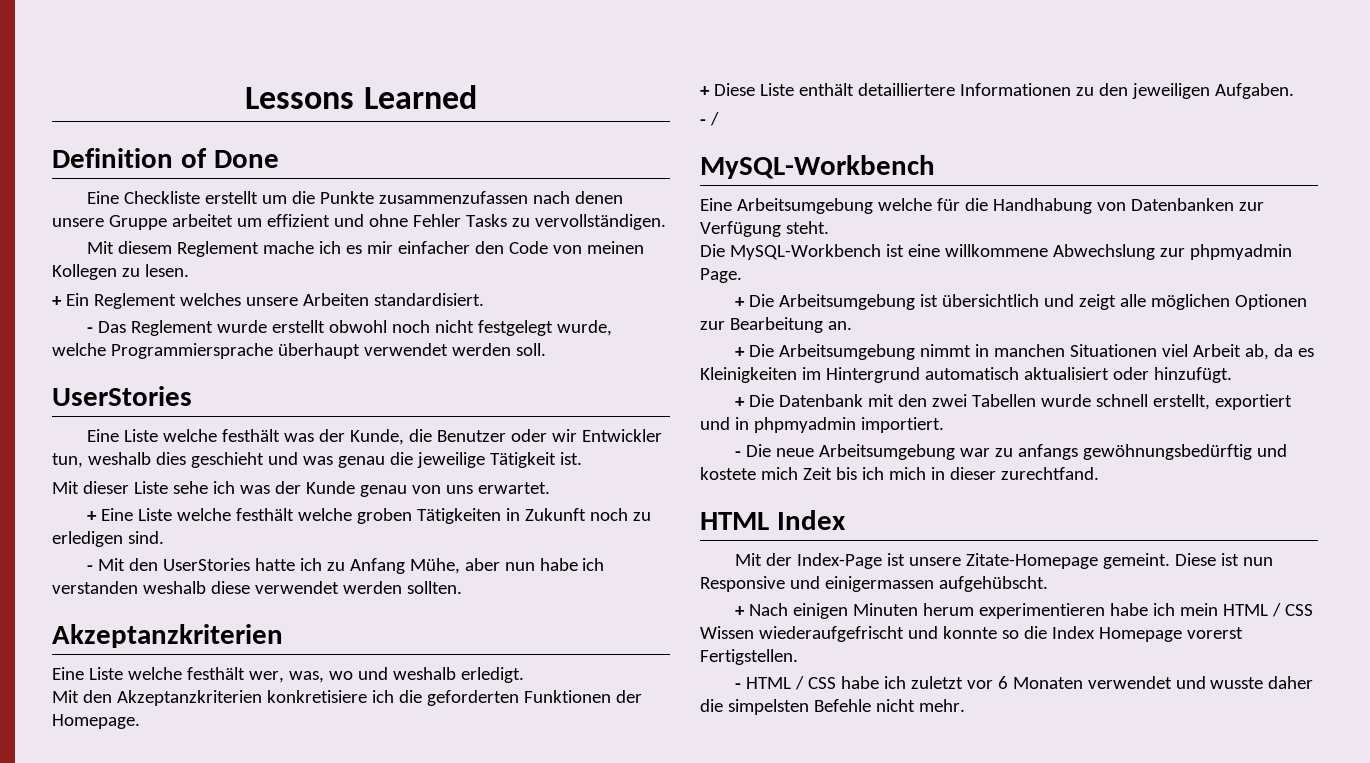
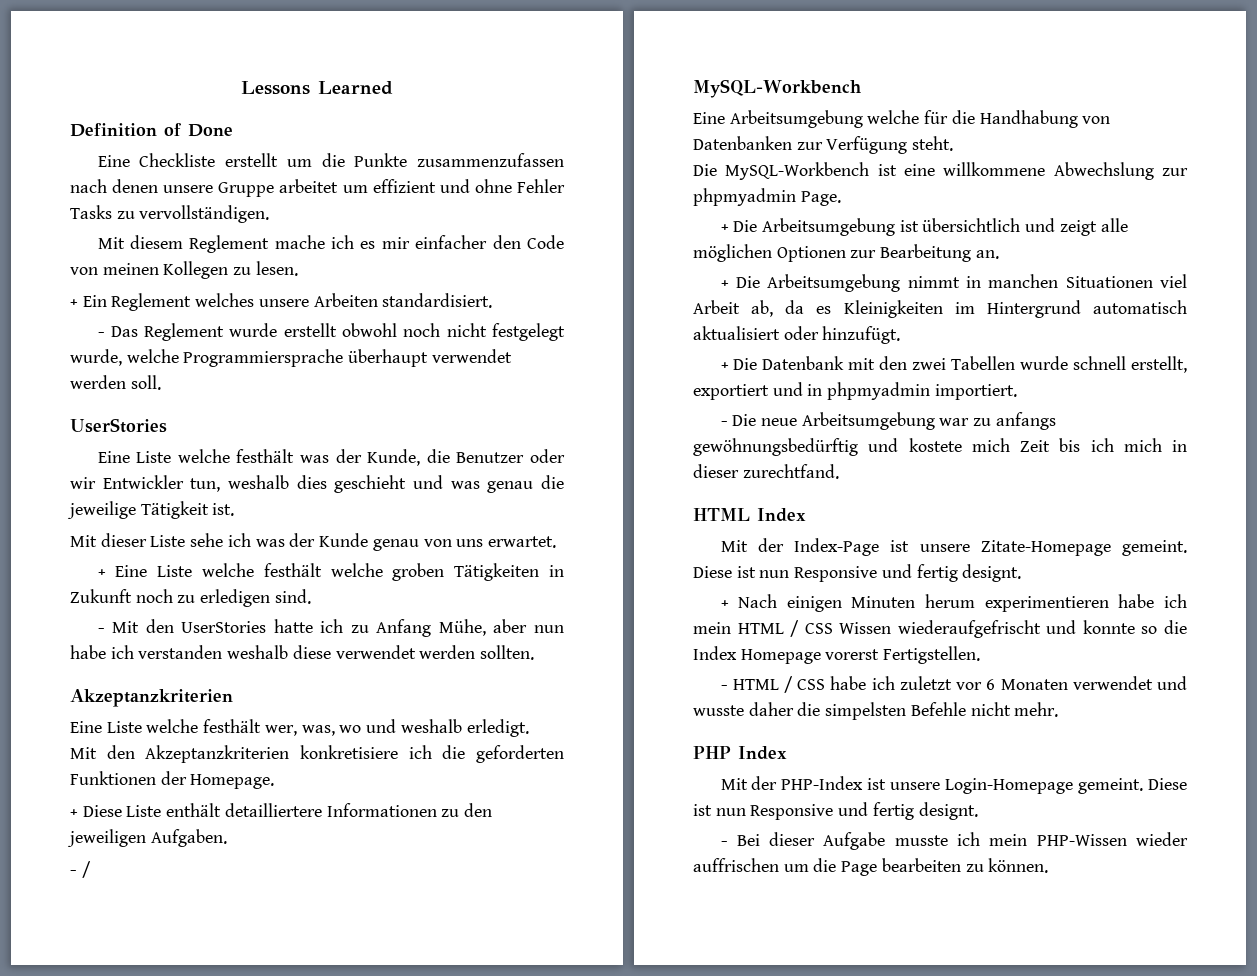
[824,576,1048,592] einigermassen aufgehübscht. -> [916,564,1022,582] fertig designt.
(965, 705) none -> [693,746,787,760] [720,776,1187,794] [693,802,978,820] [720,832,1188,850] [693,858,1049,876] // PHP Index // Mit der PHP-Index ist unsere Login-Homepage gemeint. Diese ist nun Responsive und fertig designt. // - Bei dieser Aufgabe musste ich mein PHP-Wissen wieder auffrischen um die Page bearbeiten zu können.

